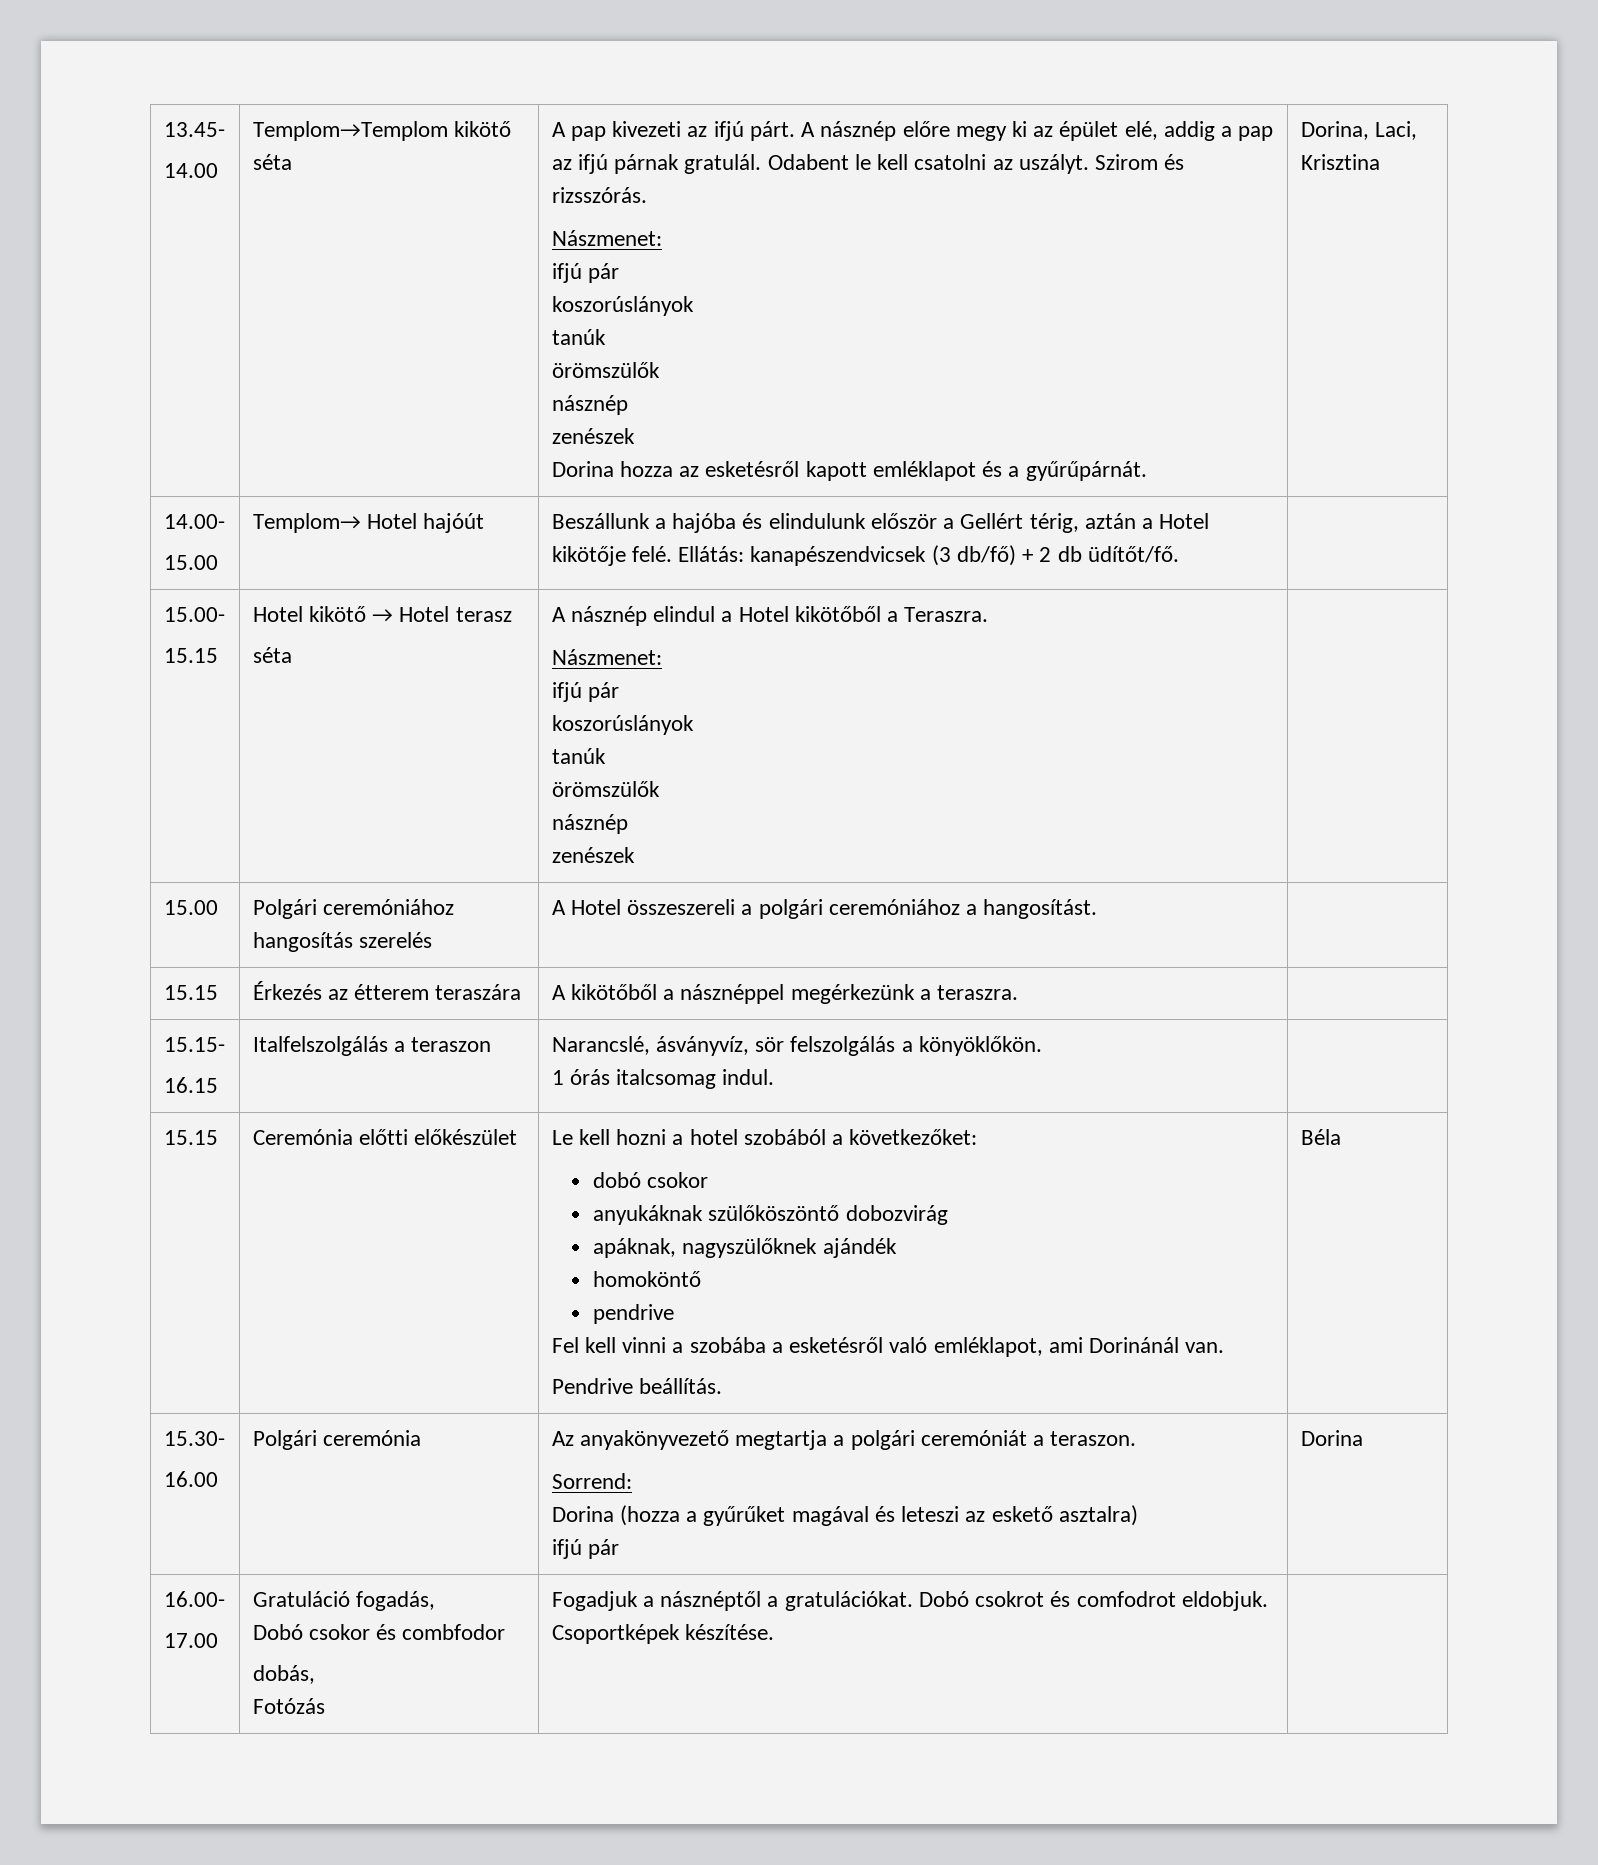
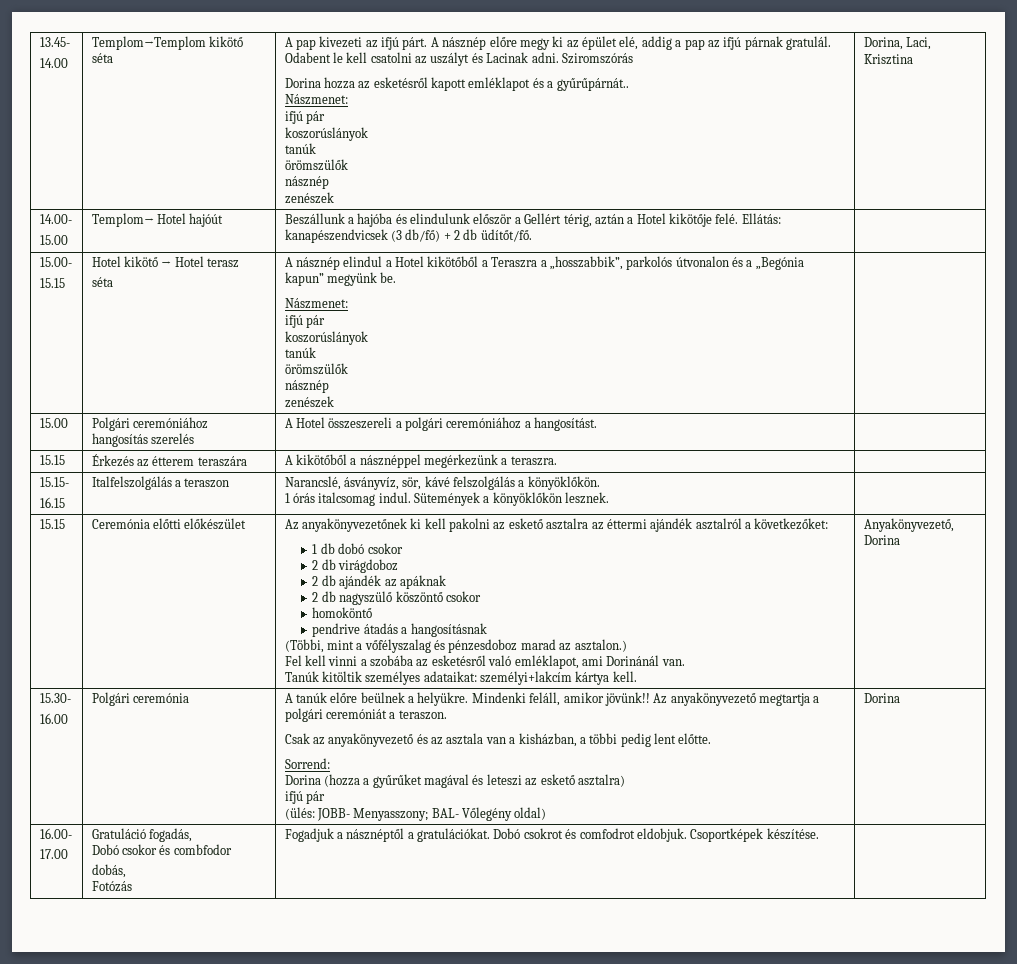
[1018,154,1185,174] [551,187,647,203] [551,230,662,246] [551,263,620,283] [551,296,694,316] [551,329,606,345] [551,362,660,378] [551,395,628,415] [551,428,635,444] [551,461,1147,481] uszályt. Szirom és rizsszórás. // Nászmenet: // ifjú pár // koszorúslányok // tanúk // örömszülők // násznép // zenészek // Dorina hozza az esketésről kapott emléklapot és a gyűrűpárnát. -> [430,52,633,66] [284,77,629,91] [284,94,348,105] [284,111,325,124] [284,127,368,141] [284,143,316,154] [284,159,348,171] [284,176,329,189] [284,192,334,204] uszályt és Lacinak adni. Sziromszórás // Dorina hozza az esketésről kapott emléklapot és a gyűrűpárnát.. // Nászmenet: // ifjú pár // koszorúslányok // tanúk // örömszülők // násznép // zenészek
[904,607,989,622] Teraszra. -> [491,256,804,270] [284,272,397,286] Teraszra a „hosszabbik”, parkolós útvonalon és a „Begónia kapun” megyünk be.
[755,1037,785,1052] sör -> [402,476,450,490] sör, kávé
(775, 1077) none -> [414,492,610,506] Sütemények a könyöklőkön lesznek.
[551,1129,826,1145] Le kell hozni a hotel szobából -> [284,518,742,532] Az anyakönyvezetőnek ki kell pakolni az eskető asztalra az éttermi ajándék asztalról
(978, 1137) none -> [312,543,335,554] 1 db
[593,1205,948,1225] [593,1238,897,1258] [593,1271,702,1287] [593,1304,675,1324] anyukáknak szülőköszöntő dobozvirág // apáknak, nagyszülőknek ajándék // homoköntő // pendrive -> [312,559,399,573] [312,575,446,589] [312,591,481,605] [312,607,373,618] [312,623,487,637] [284,639,627,653] 2 db virágdoboz // 2 db ajándék az apáknak // 2 db nagyszülő köszöntő csokor // homoköntő // pendrive átadás a hangosításnak // (Többi, mint a vőfélyszalag és pénzesdoboz marad az asztalon.)
[771,1342,783,1353] a -> [416,659,429,667] az
[551,1378,723,1394] [1300,1129,1341,1145] [163,1431,225,1446] [163,1471,218,1487] [252,1430,422,1450] Pendrive beállítás. | Béla // 15.30- // 16.00 | Polgári ceremónia | -> [284,671,637,685] [863,518,954,532] [863,535,900,545] [39,693,71,703] [39,713,68,724] [91,692,189,706] [284,692,650,706] Tanúk kitöltik személyes adataikat: személyi+lakcím kártya kell. | Anyakönyvezető, Dorina // 15.30- // 16.00 | Polgári ceremónia | A tanúk előre beülnek a helyükre. Mindenki feláll, amikor jövünk!!
(1137, 1438) none -> [284,733,712,747] // Csak az anyakönyvezető és az asztala van a kisházban, a többi pedig lent előtte.
(620, 1549) none -> [284,807,547,821] // (ülés: JOBB- Menyasszony; BAL- Vőlegény oldal)

